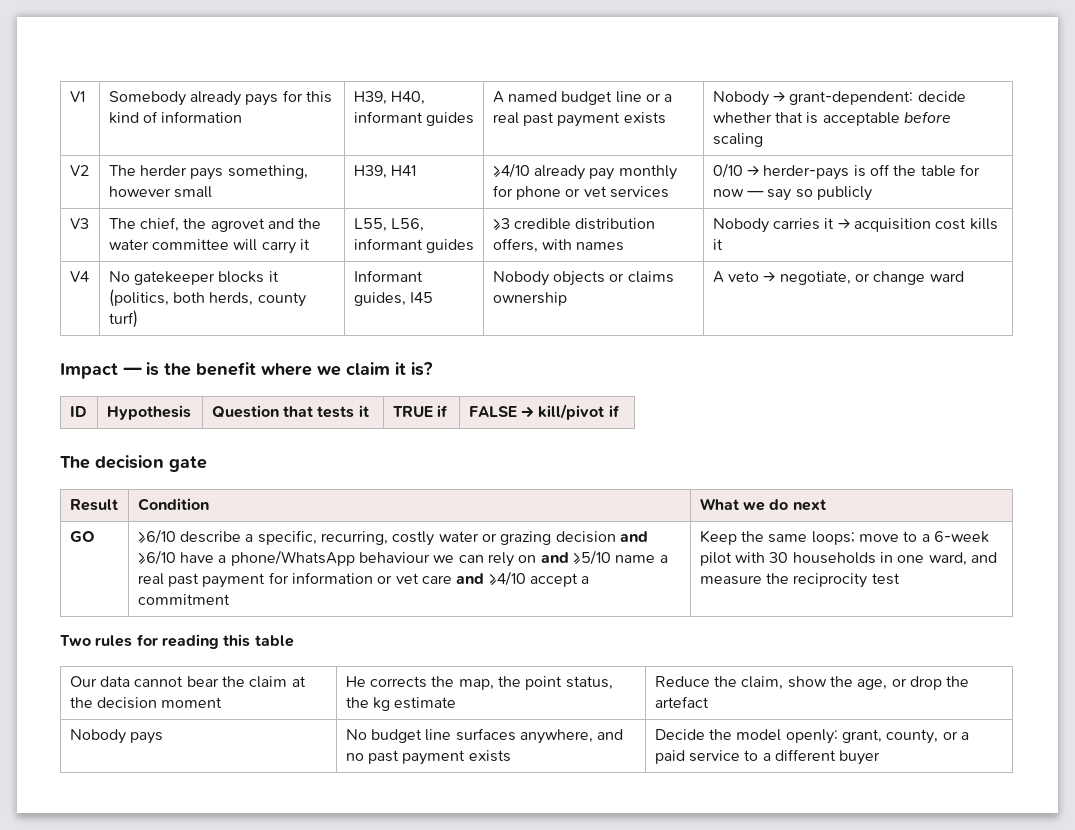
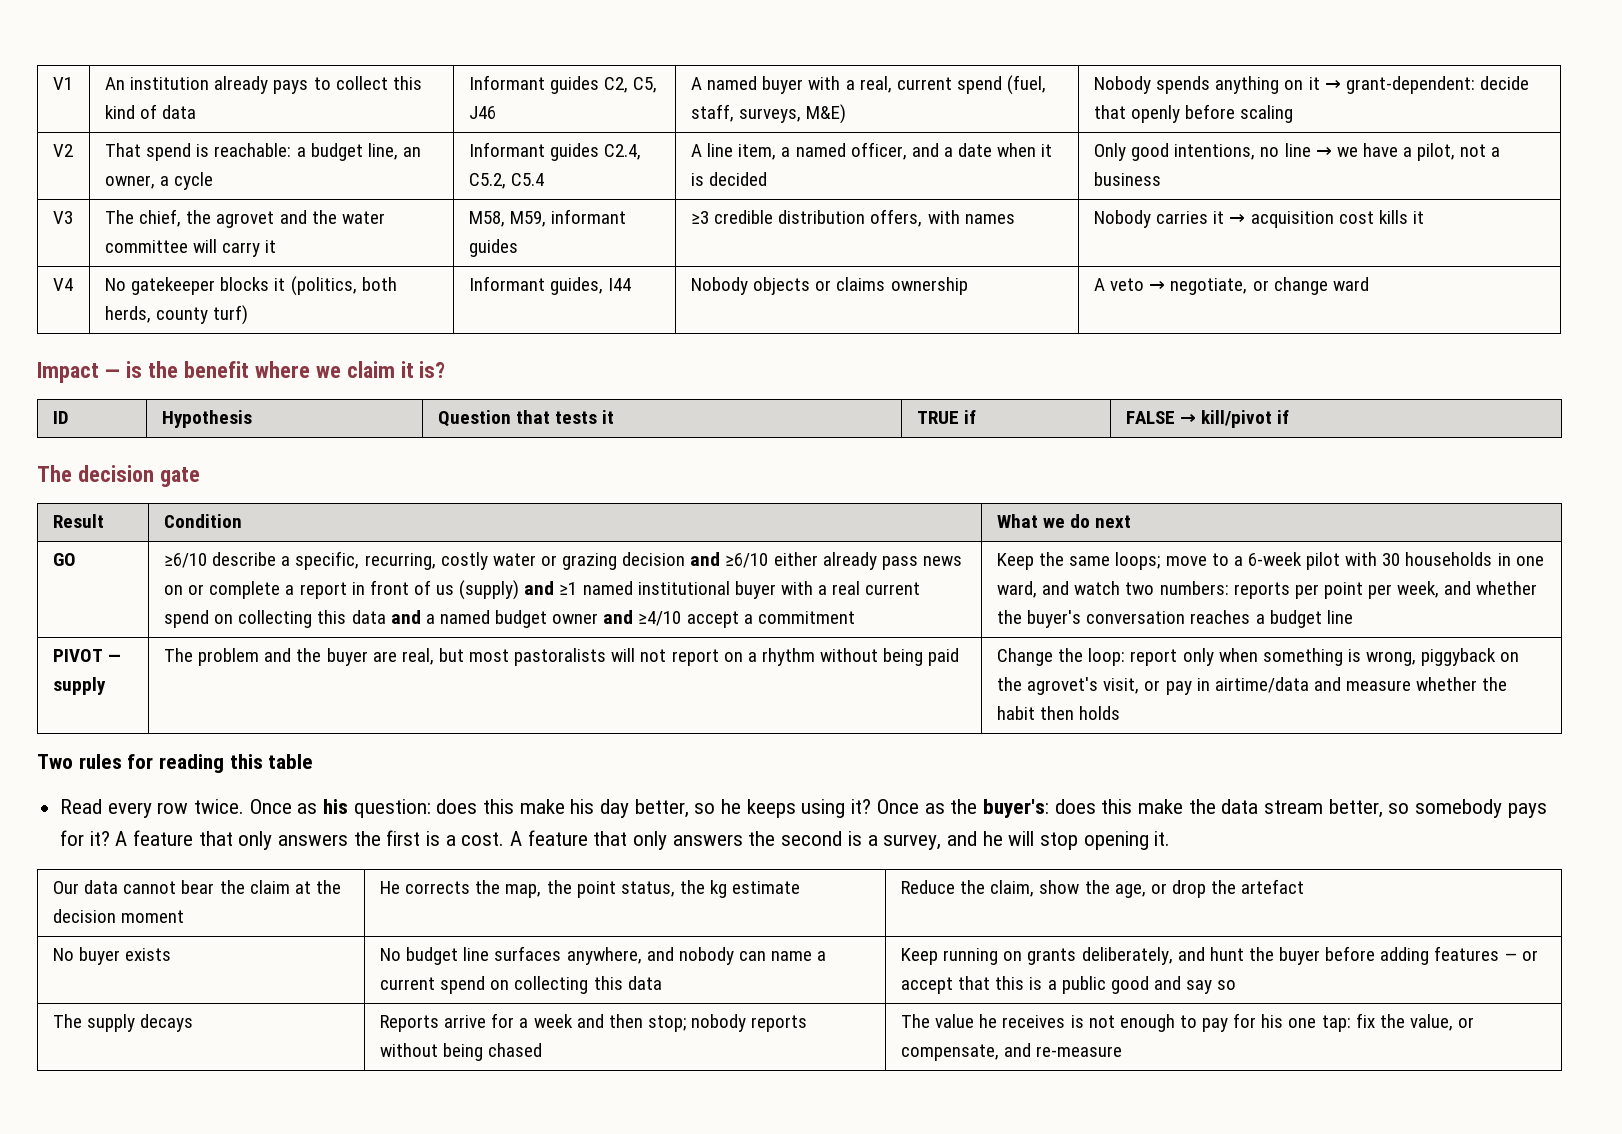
[108,90,333,106] [108,111,243,124] [353,91,426,105] [353,111,475,126] [492,91,673,105] [492,112,666,127] [712,91,966,106] [712,111,952,126] [712,133,763,147] [69,165,89,176] [108,165,308,180] [108,186,213,198] [353,165,417,179] [492,163,677,180] [492,185,670,200] [712,163,981,180] [712,186,873,201] Somebody already pays for this kind of information | H39, H40, informant guides | A named budget line or a real past payment exists | Nobody → grant-dependent: decide whether that is acceptable before scaling // V2 | The herder pays something, however small | H39, H41 | ≥4/10 already pay monthly for phone or vet services | 0/10 → herder-pays is off the table for now — say so publicly -> [104,76,422,94] [104,104,197,119] [468,75,658,94] [468,106,496,119] [690,75,1047,95] [690,104,847,124] [1093,76,1529,94] [1093,104,1294,123] [52,144,73,157] [104,143,421,161] [104,172,214,190] [468,142,642,161] [468,173,545,189] [690,142,1053,160] [690,172,768,186] [1093,143,1501,161] [1093,172,1161,186] An institution already pays to collect this kind of data | Informant guides C2, C5, J46 | A named buyer with a real, current spend (fuel, staff, surveys, M&E) | Nobody spends anything on it → grant-dependent: decide that openly before scaling // V2 | That spend is reachable: a budget line, an owner, a cycle | Informant guides C2.4, C5.2, C5.4 | A line item, a named officer, and a date when it is decided | Only good intentions, no line → we have a pilot, not a business
[353,218,425,232] L55, L56, -> [468,211,547,227] M58, M59,
[410,292,434,303] I45 -> [608,278,632,291] I44
[180,550,668,567] [137,572,453,588] have a phone/WhatsApp behaviour we can rely on and ≥5/10 name a real past payment for information or vet care -> [773,552,962,570] [163,580,921,600] [163,610,599,628] either already pass news on or complete a report in front of us (supply) and ≥1 named institutional buyer with a real current spend on collecting this data and a named budget owner
[699,573,900,588] measure the reciprocity test -> [1074,581,1538,599] [996,610,1353,628] [52,649,122,662] [52,677,106,695] [163,648,960,666] [996,648,1520,666] [996,677,1508,695] [996,706,1121,720] watch two numbers: reports per point per week, and whether the buyer's conversation reaches a budget line // PIVOT — supply | The problem and the buyer are real, but most pastoralists will not report on a rhythm without being paid | Change the loop: report only when something is wrong, piggyback on the agrovet's visit, or pay in airtime/data and measure whether the habit then holds
(294, 641) none -> [60,799,1547,818] [60,830,1171,850] // Read every row twice. Once as his question: does this make his day better, so he keeps using it? Once as the buyer's: does this make the data stream better, so somebody pays for it? A feature that only answers the first is a cost. A feature that only answers the second is a survey, and he will stop opening it.
[69,729,164,744] Nobody pays -> [52,947,172,965] No buyer exists
[345,750,511,765] [654,729,970,744] [654,749,881,765] no past payment exists | Decide the model openly: grant, county, or a paid service to a different buyer -> [678,947,827,965] [379,976,662,994] [900,946,1538,965] [900,976,1237,994] [52,1014,194,1032] [379,1013,808,1032] [379,1043,543,1061] [900,1013,1475,1032] [900,1043,1123,1061] nobody can name a current spend on collecting this data | Keep running on grants deliberately, and hunt the buyer before adding features — or accept that this is a public good and say so // The supply decays | Reports arrive for a week and then stop; nobody reports without being chased | The value he receives is not enough to pay for his one tap: fix the value, or compensate, and re-measure

